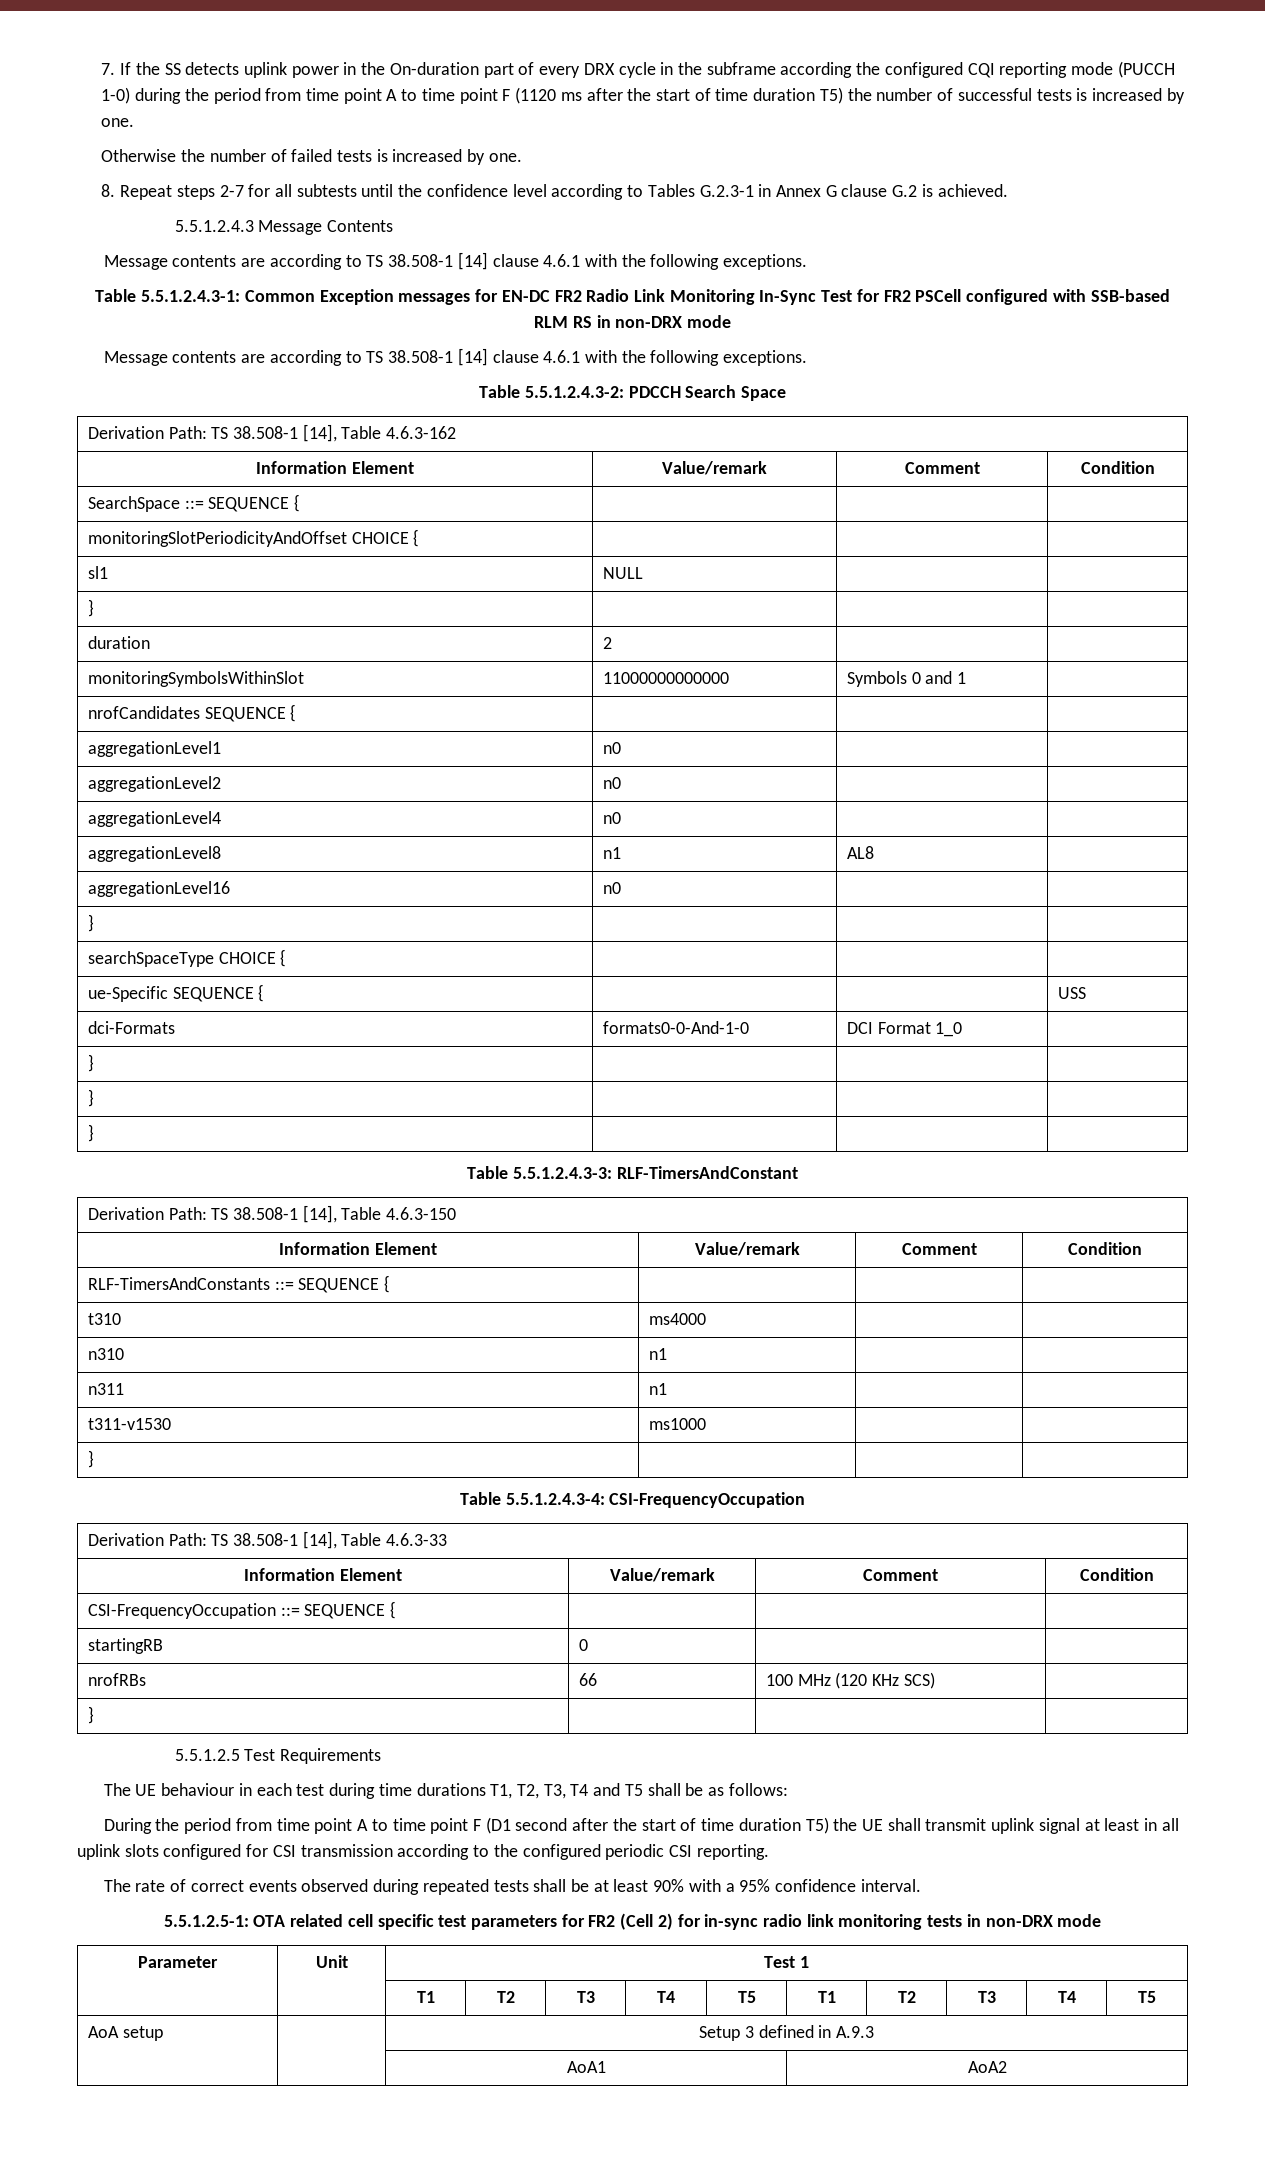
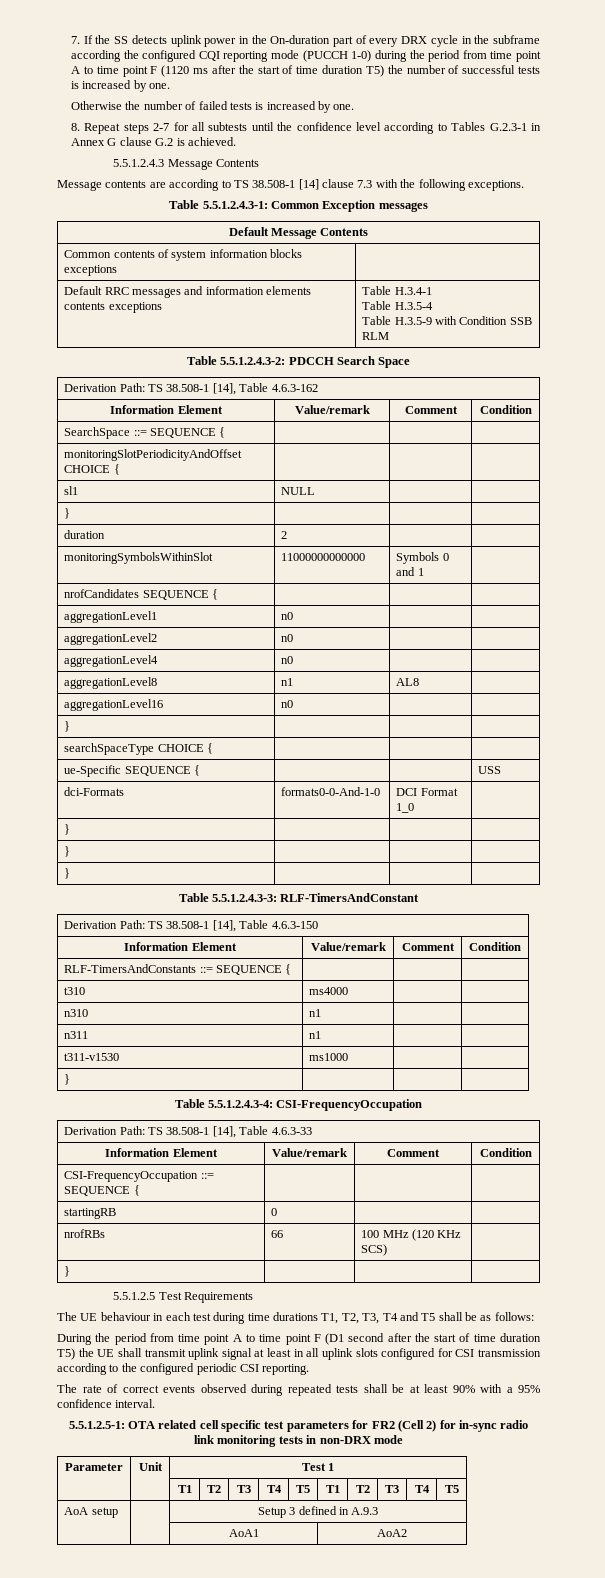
[543,254,581,267] 4.6.1 -> [357,180,373,188] 7.3
[475,289,1170,305] [534,315,731,328] [103,348,808,366] for EN-DC FR2 Radio Link Monitoring In-Sync Test for FR2 PSCell configured with SSB-based RLM RS in non-DRX mode // Message contents are according to TS 38.508-1 [14] clause 4.6.1 with the following exceptions. -> [228,227,369,239] [64,249,303,261] [64,265,118,276] [64,286,312,298] [64,302,162,313] [362,286,432,295] [362,301,433,310] [362,316,532,325] [362,332,390,340] // Default Message Contents // Common contents of system information blocks exceptions | // Default RRC messages and information elements contents exceptions | Table H.3.4-1 // Table H.3.5-4 // Table H.3.5-9 with Condition SSB RLM

